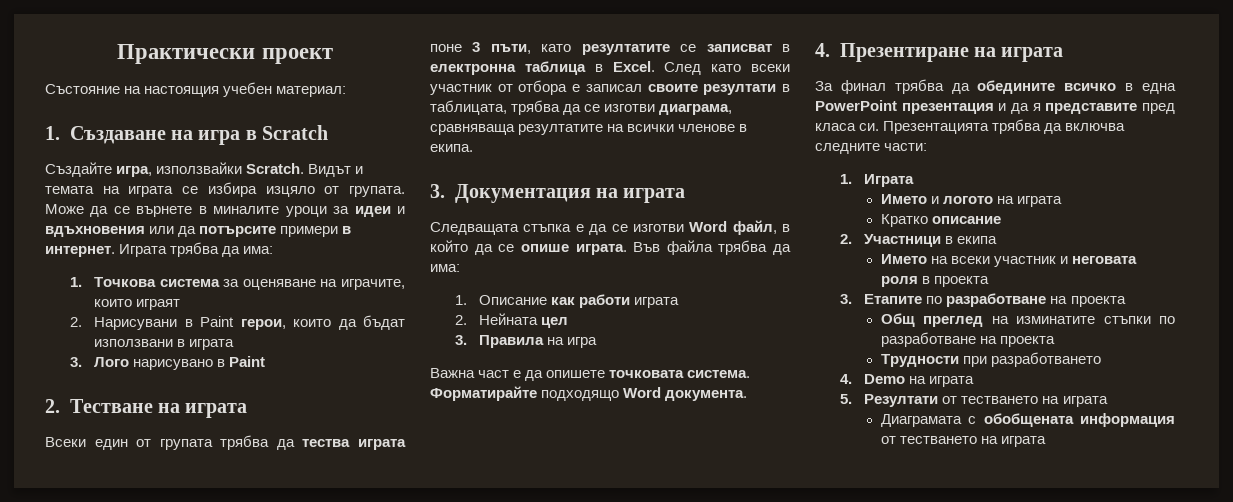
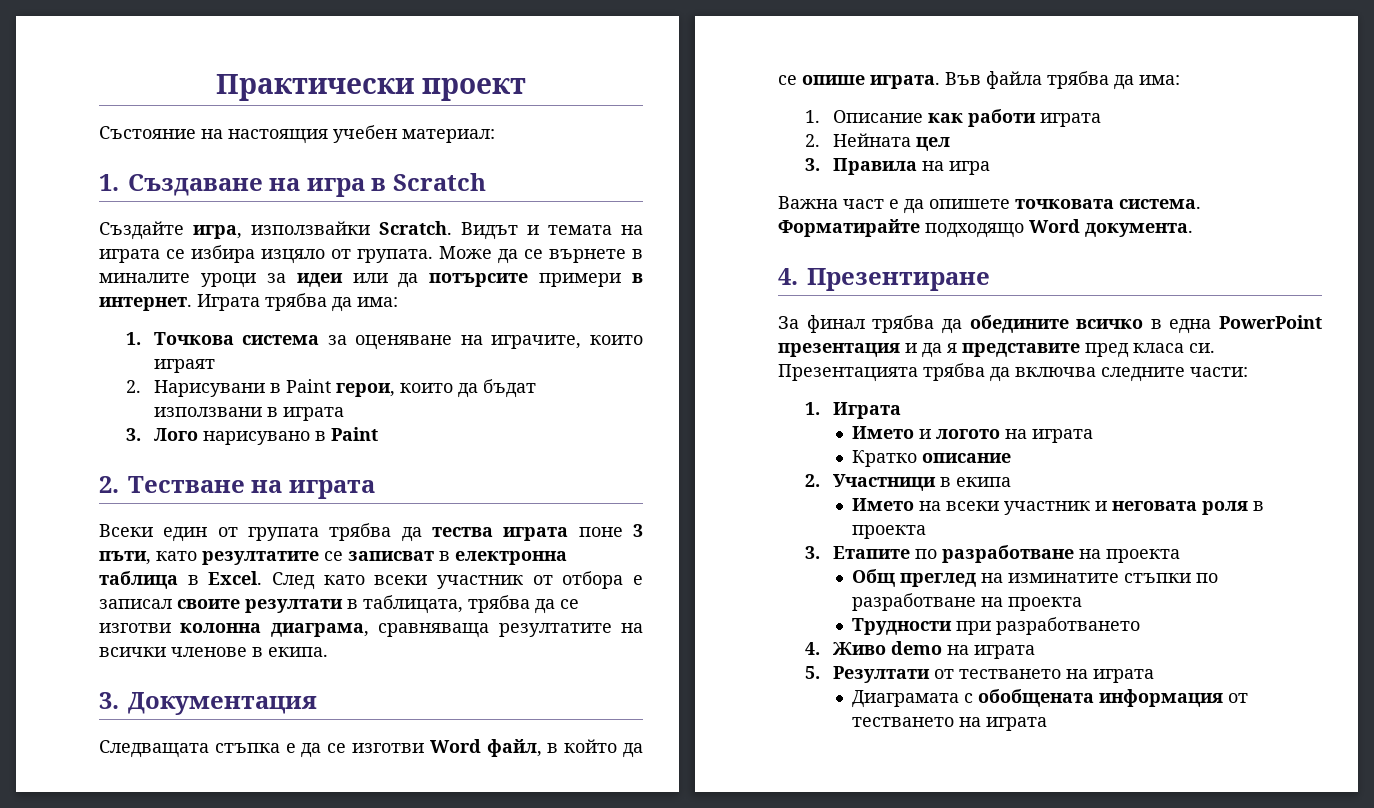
[397,206,406,214] [45,226,145,237] и вдъхновения -> (343, 280) none
(656, 108) none -> [180,623,262,633] колонна
[596,188,686,203] на играта -> (317, 703) none
[974,47,1064,62] на играта -> (990, 279) none
[864,374,906,384] Demo -> [832,641,942,655] Живо demo

